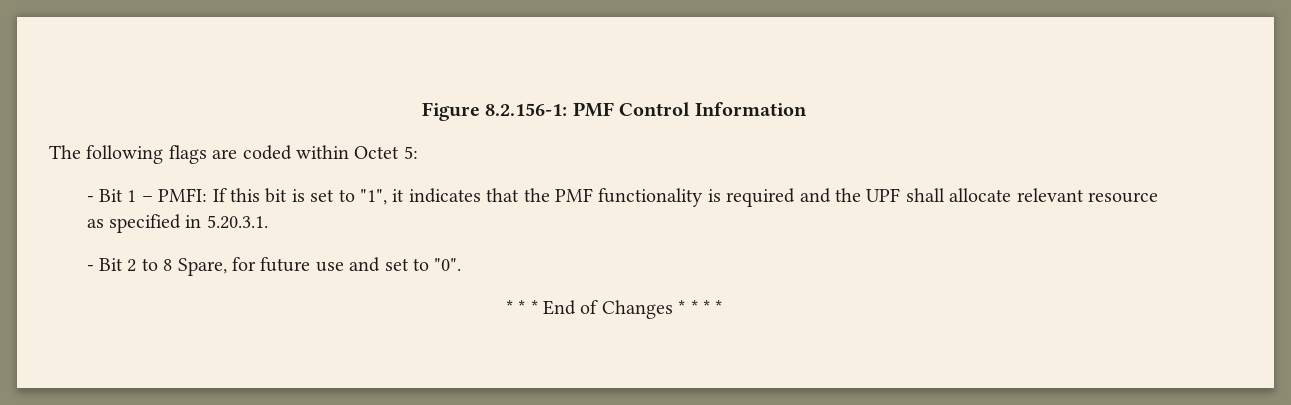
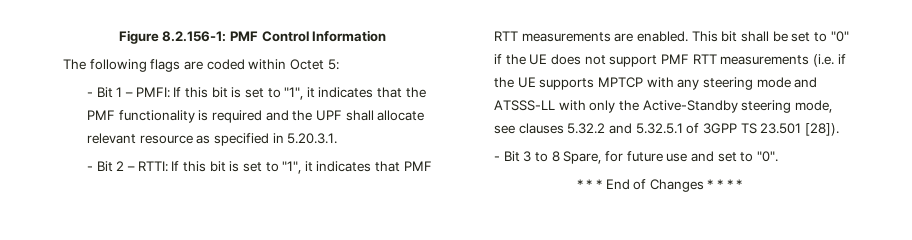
(137, 265) none -> [127,161,432,174] [494,31,849,42] [494,54,846,67] [494,77,818,90] [494,100,832,113] [494,123,839,136] [494,151,532,162] – RTTI: If this bit is set to "1", it indicates that PMF RTT measurements are enabled. This bit shall be set to "0" if the UE does not support PMF RTT measurements (i.e. if the UE supports MPTCP with any steering mode and ATSSS-LL with only the Active-Standby steering mode, see clauses 5.32.2 and 5.32.5.1 of 3GPP TS 23.501 [28]). // - Bit 3

